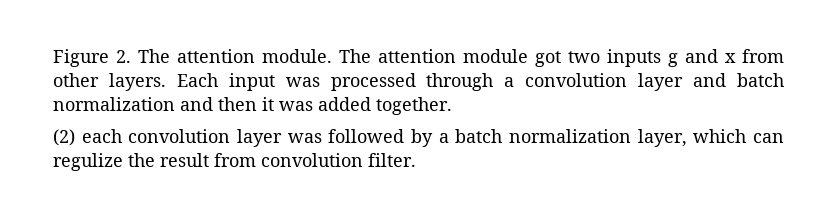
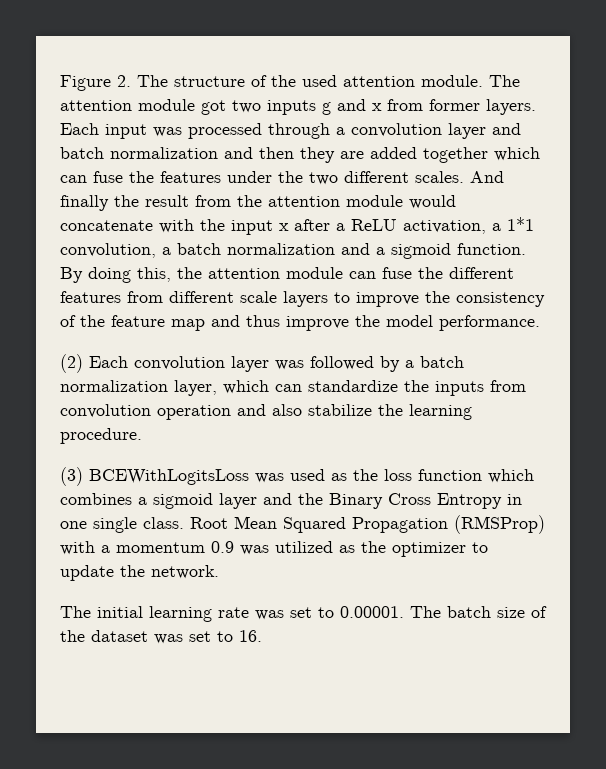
(170, 56) none -> [174,75,337,87] structure of the used
[53,73,99,87] other -> [429,99,480,111] former
[262,97,452,115] it was added together. -> [300,147,540,163] [60,171,504,185] [60,195,456,211] [60,217,534,235] [60,243,526,259] [60,267,514,283] [60,291,545,307] [60,315,540,331] they are added together which can fuse the features under the two different scales. And finally the result from the attention module would concatenate with the input x after a ReLU activation, a 1*1 convolution, a batch normalization and a sigmoid function. By doing this, the attention module can fuse the different features from different scale layers to improve the consistency of the feature map and thus improve the model performance.
[81,129,122,143] each -> [89,356,128,368] Each
[53,153,416,171] regulize the result from convolution filter. -> [308,380,526,396] [60,404,472,420] [60,428,142,444] [60,467,534,486] [60,493,522,509] [60,515,545,534] [60,541,488,557] [60,565,219,581] [60,606,547,622] [60,630,262,644] standardize the inputs from convolution operation and also stabilize the learning procedure. // (3) BCEWithLogitsLoss was used as the loss function which combines a sigmoid layer and the Binary Cross Entropy in one single class. Root Mean Squared Propagation (RMSProp) with a momentum 0.9 was utilized as the optimizer to update the network. // The initial learning rate was set to 0.00001. The batch size of the dataset was set to 16.

